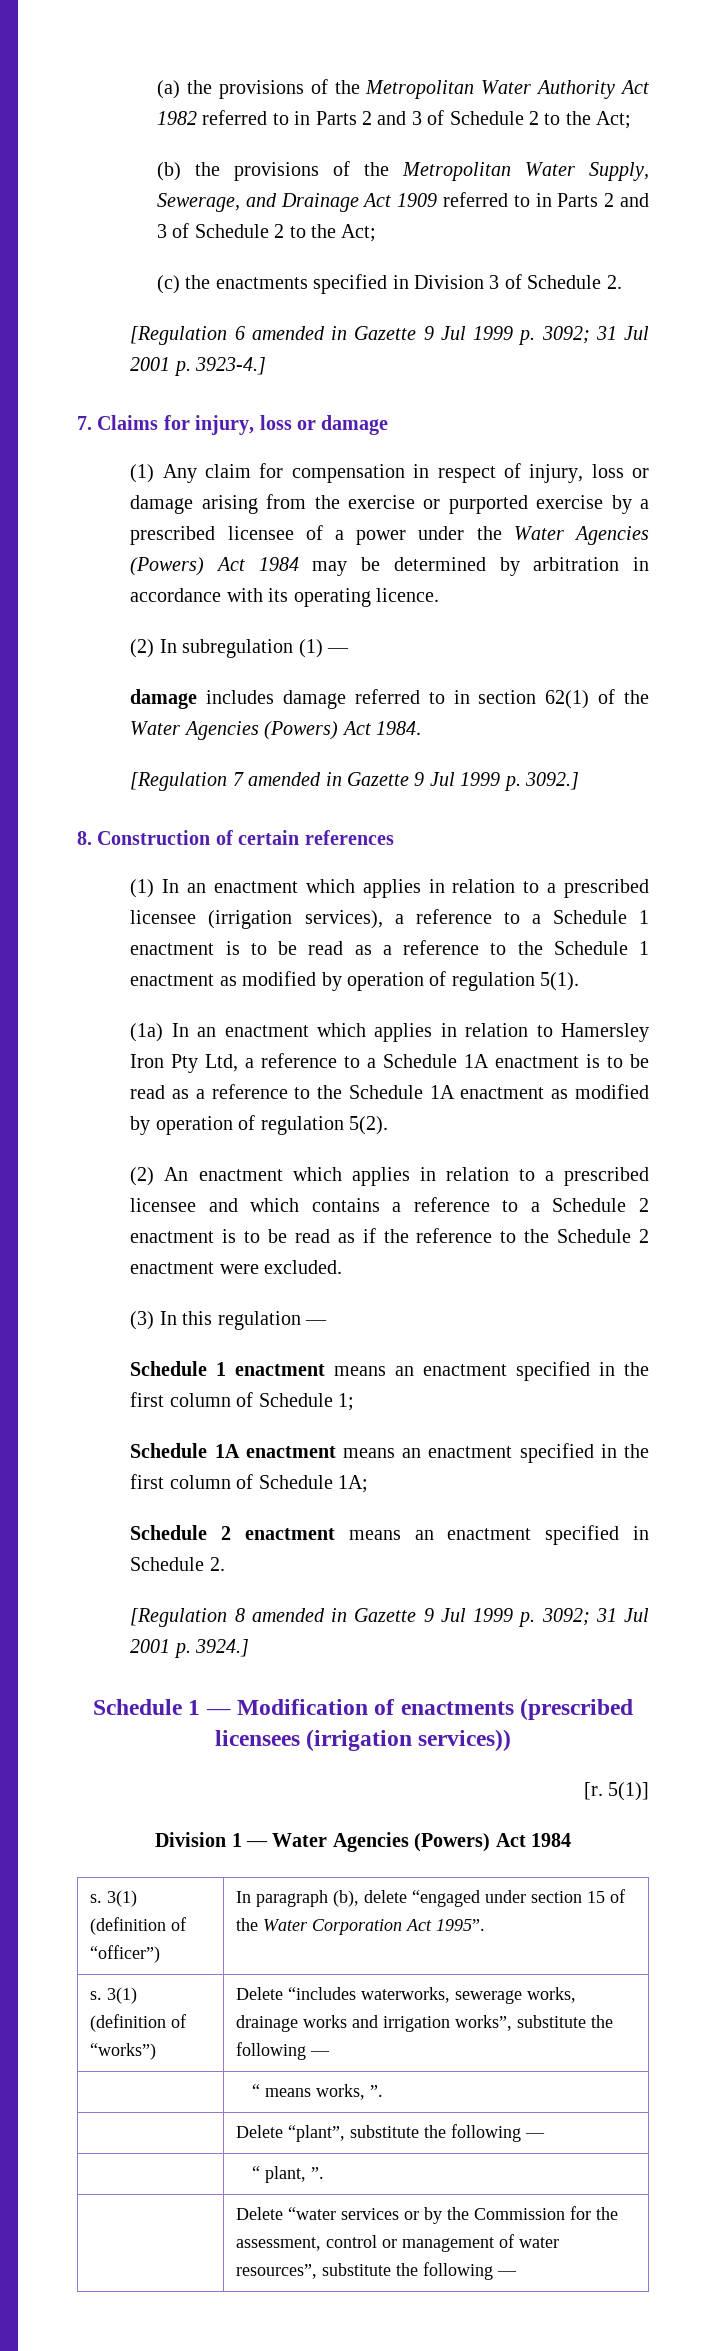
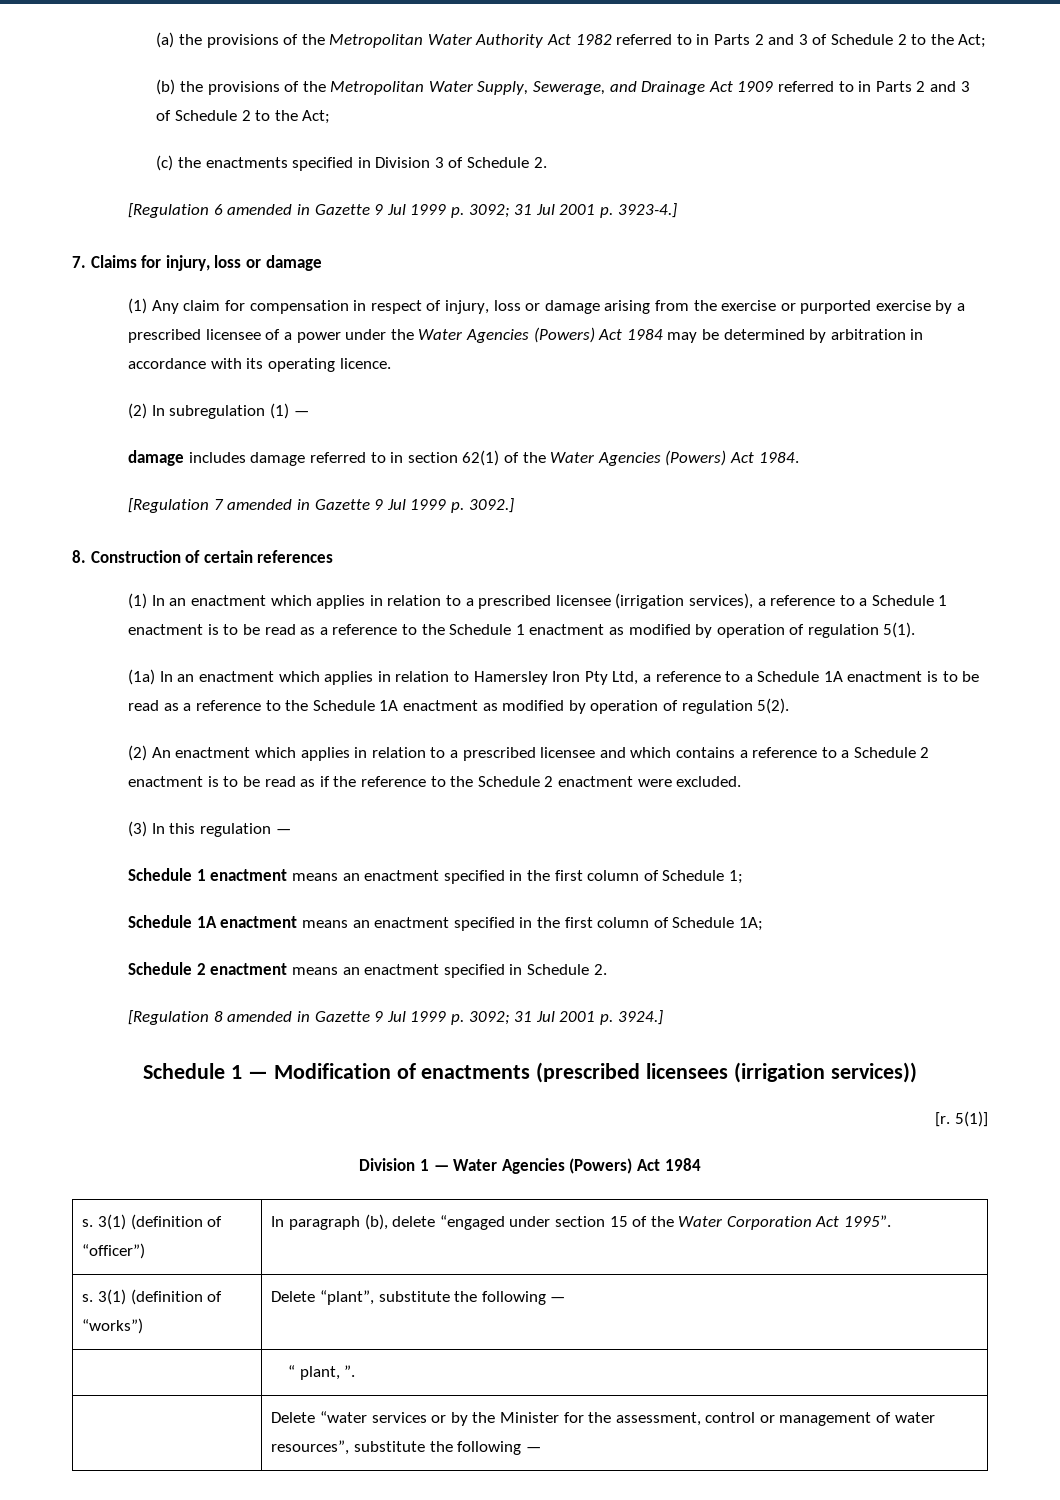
[236,1987,577,2004] [236,2015,614,2032] [236,2042,331,2060] [252,2084,384,2100] | Delete “includes waterworks, sewerage works, drainage works and irrigation works”, substitute the following — // | “ means works, ”. // -> (144, 1326) none
[474,2208,566,2220] Commission -> [499,1412,559,1423] Minister

